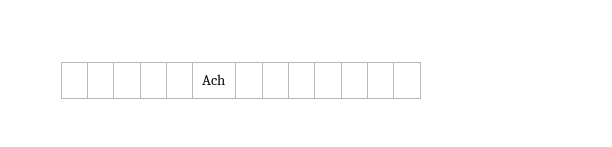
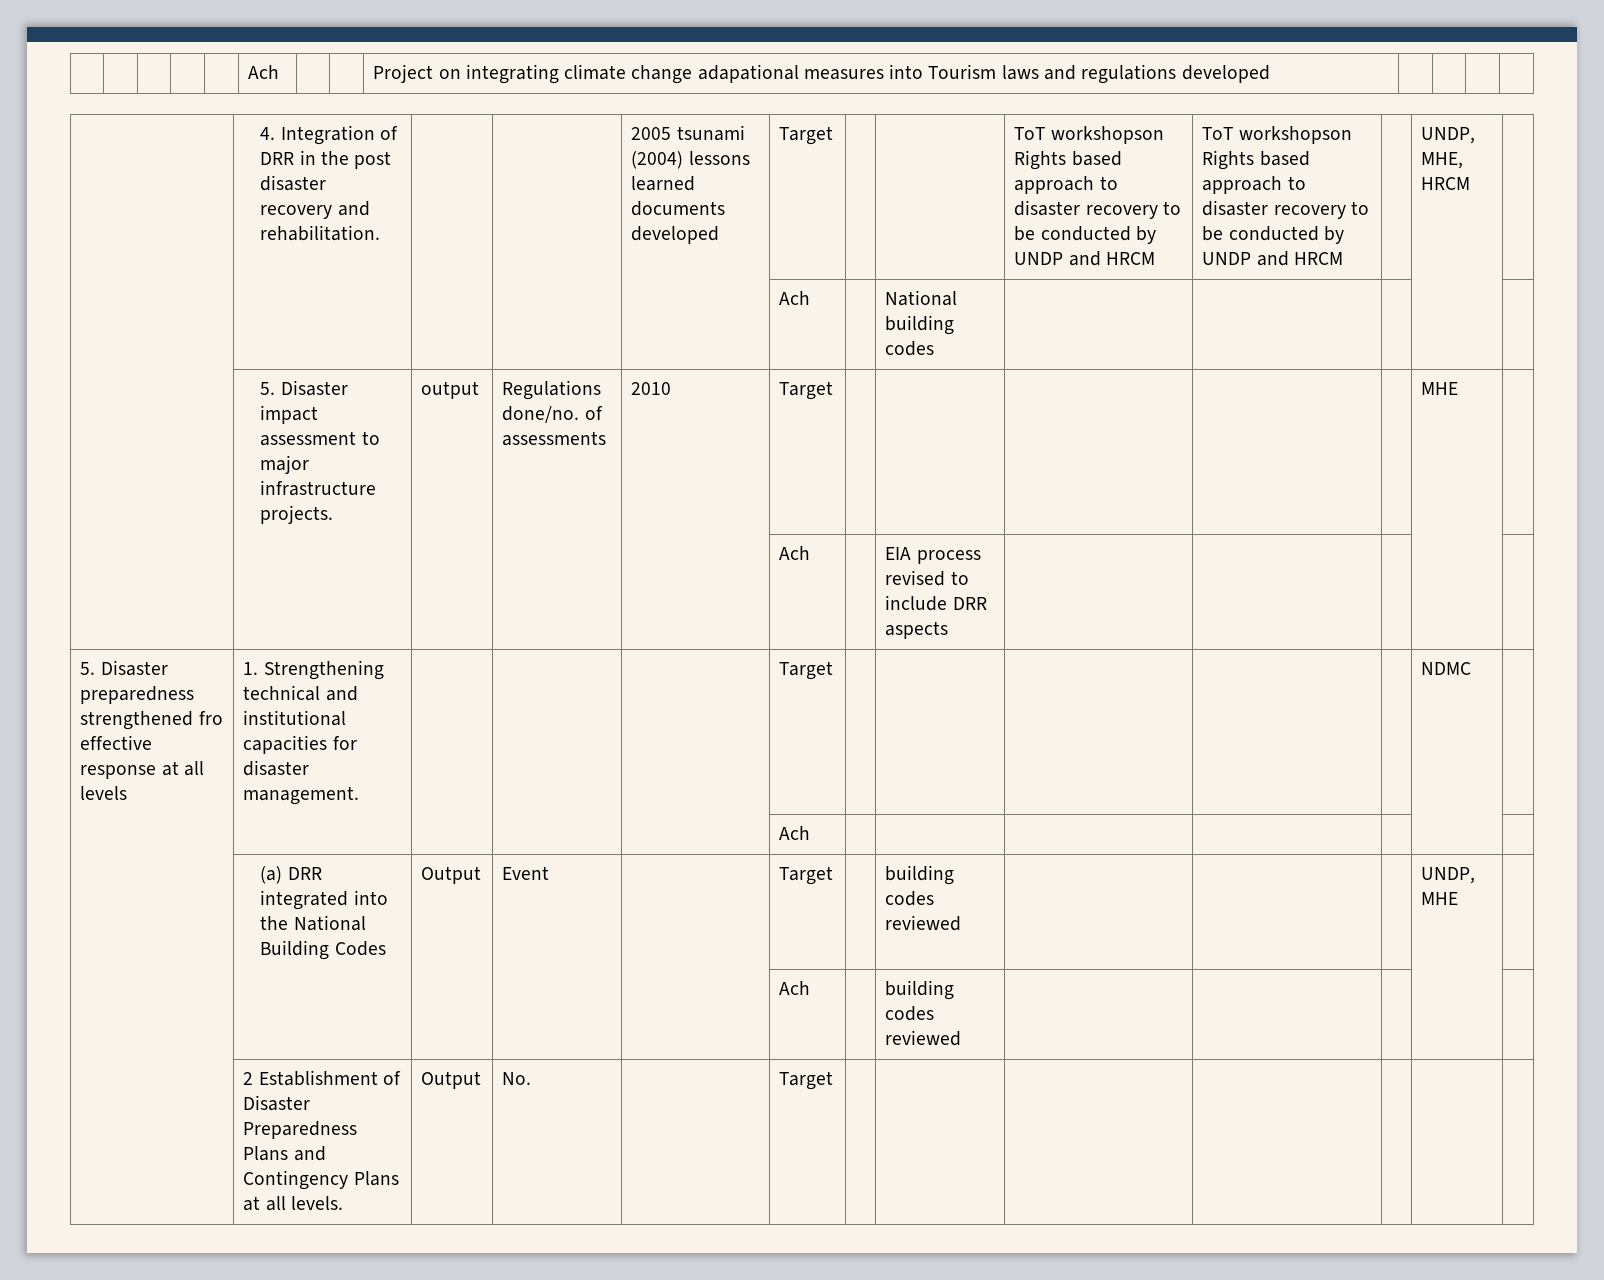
[201,74,226,85] | | | | | Ach | | -> [248,65,280,79] [373,64,1270,84] [260,125,398,145] [260,150,392,169] [260,175,327,191] [260,201,370,219] [260,225,381,241] [631,125,745,141] [631,151,750,169] [631,176,696,191] [631,201,726,216] [631,226,720,244] [779,126,834,145] [1014,126,1164,144] [1014,150,1122,170] [1014,176,1118,194] [1014,200,1181,219] [1014,226,1156,244] [1014,251,1155,266] [1202,126,1352,144] [1202,150,1310,170] [1202,176,1306,194] [1202,200,1369,219] [1202,226,1344,244] [1202,251,1343,266] [1421,127,1476,144] [1421,152,1464,169] [1421,177,1471,190] [779,291,811,305] [885,290,958,306] [885,315,955,335] [885,341,935,356] [260,380,348,396] [260,405,319,424] [260,431,380,446] [260,455,310,474] [260,480,377,496] [260,505,334,524] [421,381,480,399] [502,380,602,400] [502,406,603,423] [502,431,607,446] [631,382,672,395] [779,381,834,400] [1421,382,1459,395] [779,546,811,560] [885,547,981,564] [885,570,969,586] [885,595,987,611] [885,621,949,639] [80,660,168,676] [80,686,195,704] [80,711,223,730] [80,735,153,750] [80,761,204,779] [80,786,128,800] [243,660,384,680] [243,685,358,701] [243,710,347,726] [243,735,357,754] [243,760,310,776] [243,786,360,805] [779,661,834,680] [1421,662,1472,675] [779,826,811,840] [260,866,322,884] [260,890,388,910] [260,915,366,931] [260,940,386,960] [421,866,482,884] [502,866,550,880] [779,866,834,885] [885,865,955,885] [885,891,935,906] [885,915,962,931] [1421,867,1476,884] [1421,892,1459,905] [779,981,811,995] [885,980,955,1000] [885,1006,935,1021] [885,1030,962,1046] [243,1070,401,1086] [243,1095,311,1111] [243,1121,358,1139] [243,1146,326,1161] [243,1170,399,1190] [243,1196,343,1211] [421,1071,482,1089] [502,1072,532,1085] [779,1071,834,1090] | | | | | Ach | | | Project on integrating climate change adapational measures into Tourism laws and regulations developed | | | | // | 4. Integration of DRR in the post disaster recovery and rehabilitation. | | | 2005 tsunami (2004) lessons learned documents developed | Target | | | ToT workshopson Rights based approach to disaster recovery to be conducted by UNDP and HRCM | ToT workshopson Rights based approach to disaster recovery to be conducted by UNDP and HRCM | | UNDP, MHE, HRCM | // | | | | | Ach | | National building codes | | | | | // | 5. Disaster impact assessment to major infrastructure projects. | output | Regulations done/no. of assessments | 2010 | Target | | | | | | MHE | // | | | | | Ach | | EIA process revised to include DRR aspects | | | | | // 5. Disaster preparedness strengthened fro effective response at all levels | 1. Strengthening technical and institutional capacities for disaster management. | | | | Target | | | | | | NDMC | // | | | | | Ach | | | | | | | // | (a) DRR integrated into the National Building Codes | Output | Event | | Target | | building codes reviewed | | | | UNDP, MHE | // | | | | | Ach | | building codes reviewed | | | | | // | 2 Establishment of Disaster Preparedness Plans and Contingency Plans at all levels. | Output | No. | | Target | |

